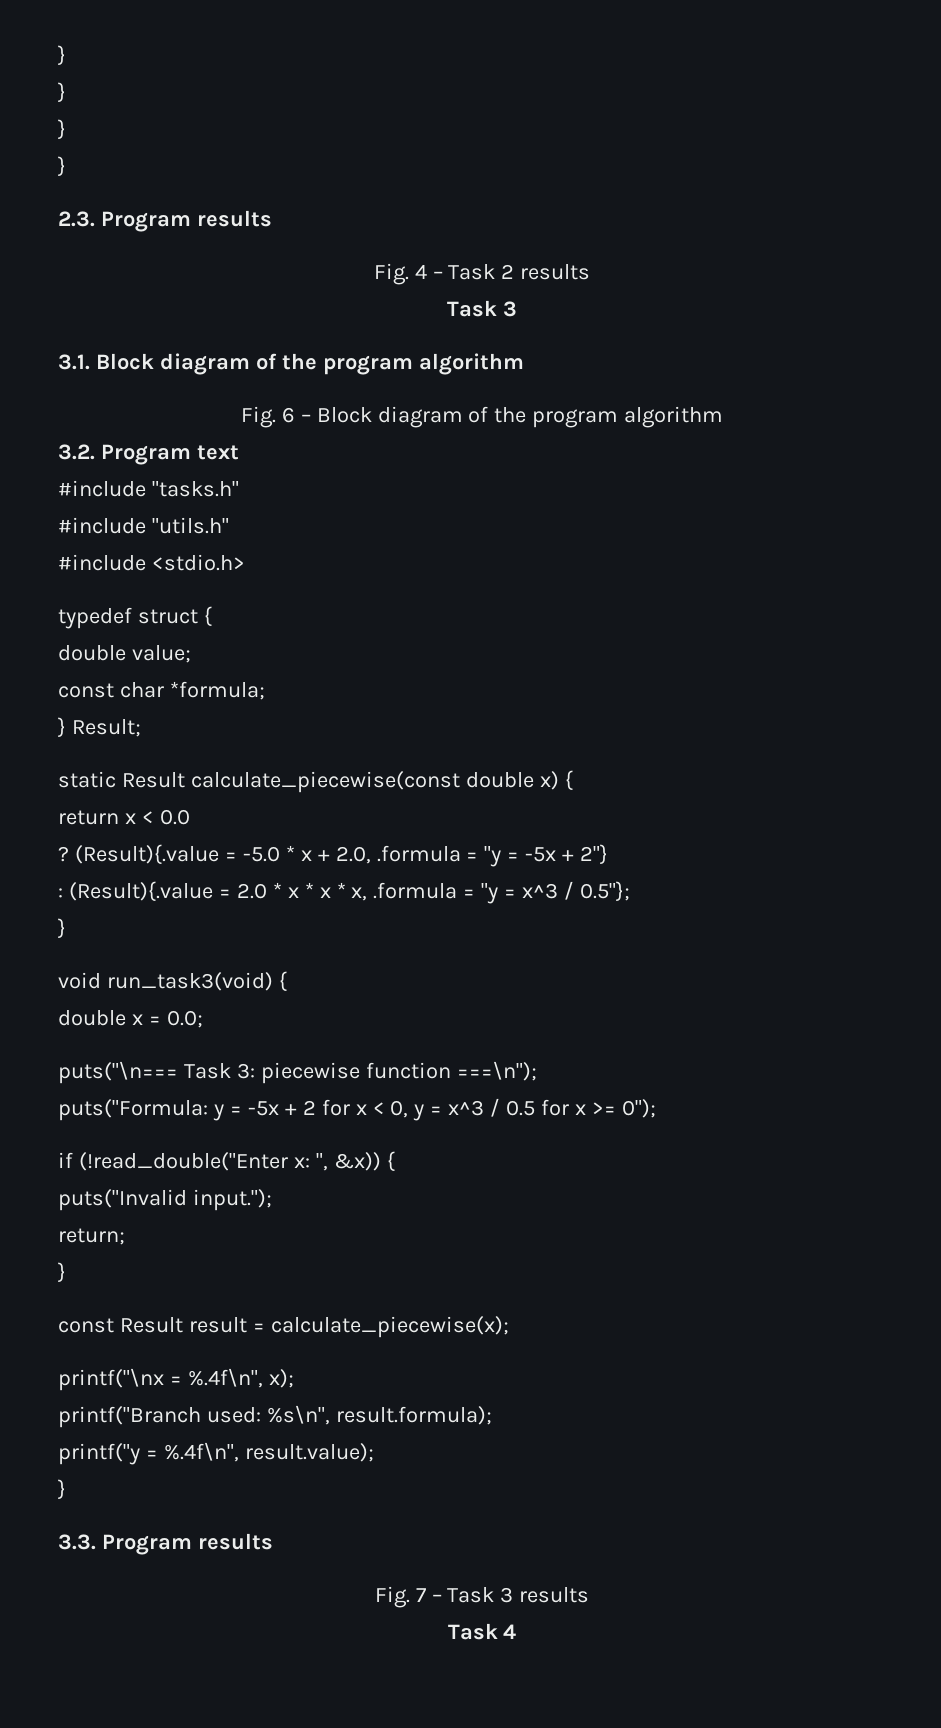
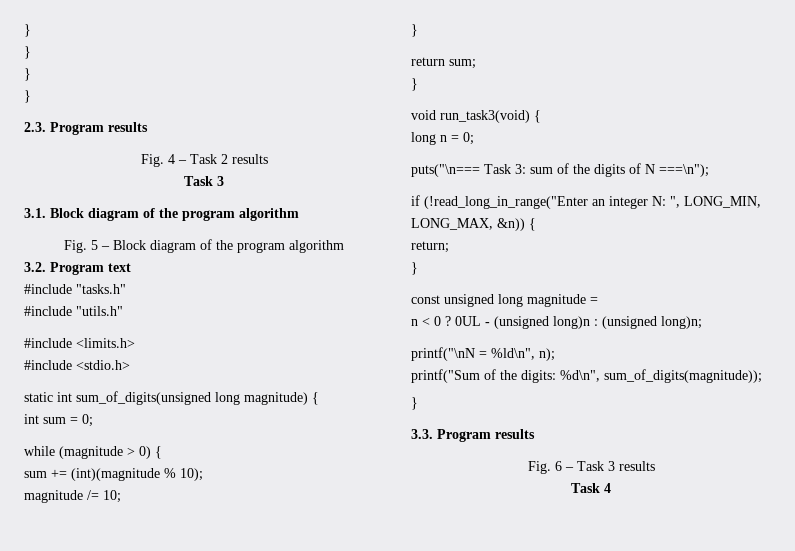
[281,407,295,423] 6 -> [91,240,98,250] 5
(229, 525) none -> [24,338,135,348] // #include <limits.h>
[58,606,212,629] [58,645,191,663] [58,681,265,700] [58,717,141,738] [58,770,573,793] [58,809,190,825] [58,844,609,867] [58,881,631,904] typedef struct { // double value; // const char *formula; // } Result; // static Result calculate_piecewise(const double x) { // return x < 0.0 // ? (Result){.value = -5.0 * x + 2.0, .formula = "y = -5x + 2"} // : (Result){.value = 2.0 * x * x * x, .formula = "y = x^3 / 0.5"}; -> [24,391,319,405] [24,414,93,427] [24,446,162,459] [24,468,203,481] [24,490,121,503] [411,24,418,37] [411,57,476,69] static int sum_of_digits(unsigned long magnitude) { // int sum = 0; // while (magnitude > 0) { // sum += (int)(magnitude % 10); // magnitude /= 10; // } // return sum;
[58,1010,203,1028] double x = 0.0; -> [411,132,474,145] long n = 0;
[260,1061,537,1084] [58,1098,656,1121] [58,1151,395,1172] [58,1189,272,1211] piecewise function ===\n"); // puts("Formula: y = -5x + 2 for x < 0, y = x^3 / 0.5 for x >= 0"); // if (!read_double("Enter x: ", &x)) { // puts("Invalid input."); -> [530,163,709,177] [411,195,761,209] [411,218,536,231] sum of the digits of N ===\n"); // if (!read_long_in_range("Enter an integer N: ", LONG_MIN, LONG_MAX, &n)) {
[119,1316,509,1338] [58,1368,294,1391] [58,1405,492,1428] [58,1442,374,1465] Result result = calculate_piecewise(x); // printf("\nx = %.4f\n", x); // printf("Branch used: %s\n", result.formula); // printf("y = %.4f\n", result.value); -> [444,294,598,307] [411,316,702,329] [411,347,555,361] [411,369,762,383] unsigned long magnitude = // n < 0 ? 0UL - (unsigned long)n : (unsigned long)n; // printf("\nN = %ld\n", n); // printf("Sum of the digits: %d\n", sum_of_digits(magnitude));
[415,1588,426,1602] 7 -> [554,461,562,471] 6

